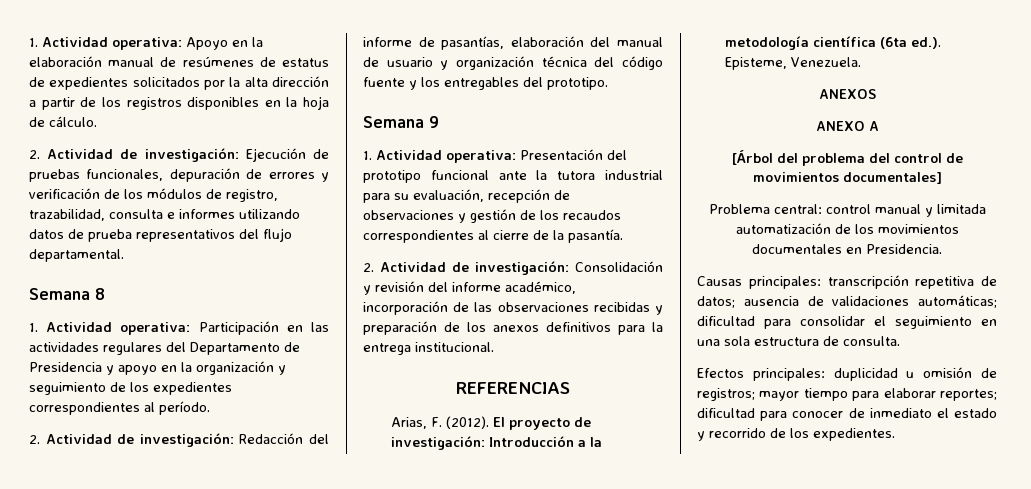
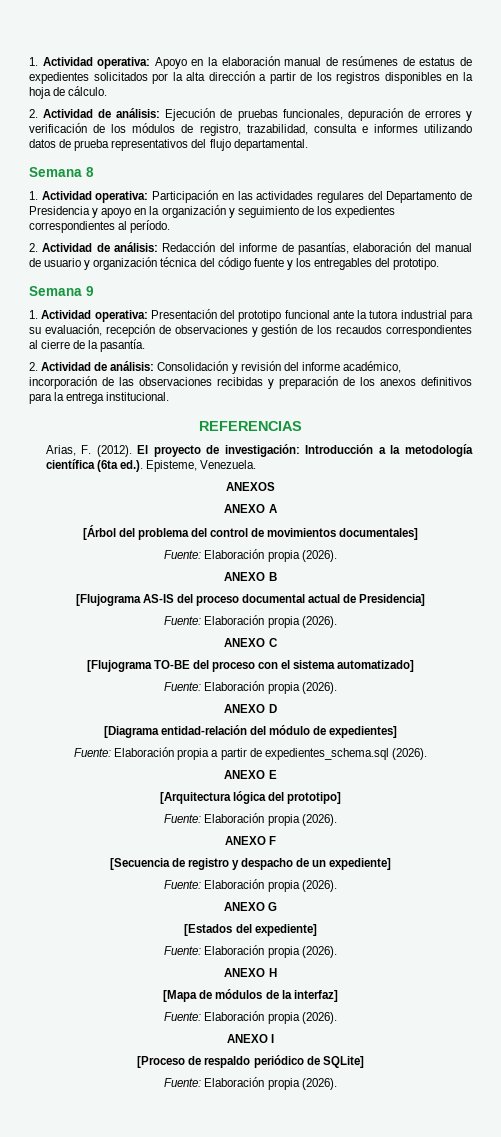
[144,148,239,162] investigación: -> [116,108,161,118] análisis:
[139,433,234,447] investigación: -> [114,242,159,252] análisis:
[475,261,569,275] investigación: -> [110,361,155,371] análisis:
[708,204,986,217] [735,223,959,234] [752,244,942,254] [697,275,997,289] [697,295,997,308] [697,316,997,329] [697,336,900,346] [697,367,997,381] [697,388,997,401] [697,408,997,421] [697,428,895,441] Problema central: control manual y limitada automatización de los movimientos documentales en Presidencia. // Causas principales: transcripción repetitiva de datos; ausencia de validaciones automáticas; dificultad para consolidar el seguimiento en una sola estructura de consulta. // Efectos principales: duplicidad u omisión de registros; mayor tiempo para elaborar reportes; dificultad para conocer de inmediato el estado y recorrido de los expedientes. -> [164,549,337,562] [224,572,277,581] [75,594,426,606] [164,615,337,628] [224,638,277,647] [86,660,415,672] [164,681,337,694] [224,704,277,713] [103,725,398,738] [74,747,427,760] [224,770,277,779] [159,791,342,804] [164,813,337,826] [224,836,277,845] [109,858,392,870] [164,879,337,892] [223,902,278,911] [184,924,317,936] [164,945,337,958] [224,968,277,977] [163,989,338,1002] [164,1011,337,1024] [226,1034,275,1043] [137,1055,364,1068] [164,1077,337,1090] Fuente: Elaboración propia (2026). // ANEXO B // [Flujograma AS-IS del proceso documental actual de Presidencia] // Fuente: Elaboración propia (2026). // ANEXO C // [Flujograma TO-BE del proceso con el sistema automatizado] // Fuente: Elaboración propia (2026). // ANEXO D // [Diagrama entidad-relación del módulo de expedientes] // Fuente: Elaboración propia a partir de expedientes_schema.sql (2026). // ANEXO E // [Arquitectura lógica del prototipo] // Fuente: Elaboración propia (2026). // ANEXO F // [Secuencia de registro y despacho de un expediente] // Fuente: Elaboración propia (2026). // ANEXO G // [Estados del expediente] // Fuente: Elaboración propia (2026). // ANEXO H // [Mapa de módulos de la interfaz] // Fuente: Elaboración propia (2026). // ANEXO I // [Proceso de respaldo periódico de SQLite] // Fuente: Elaboración propia (2026).

